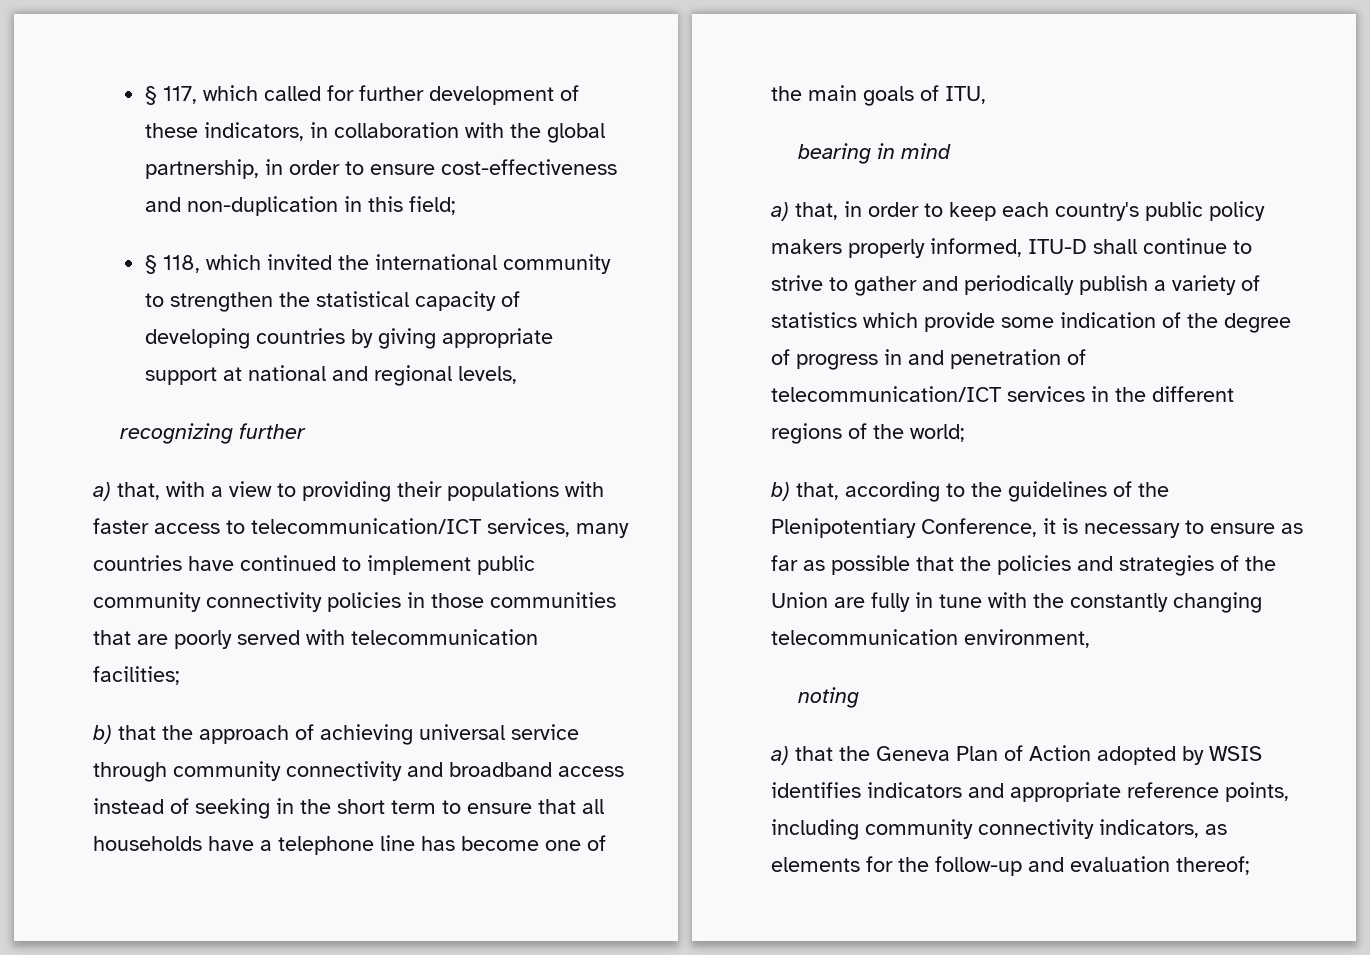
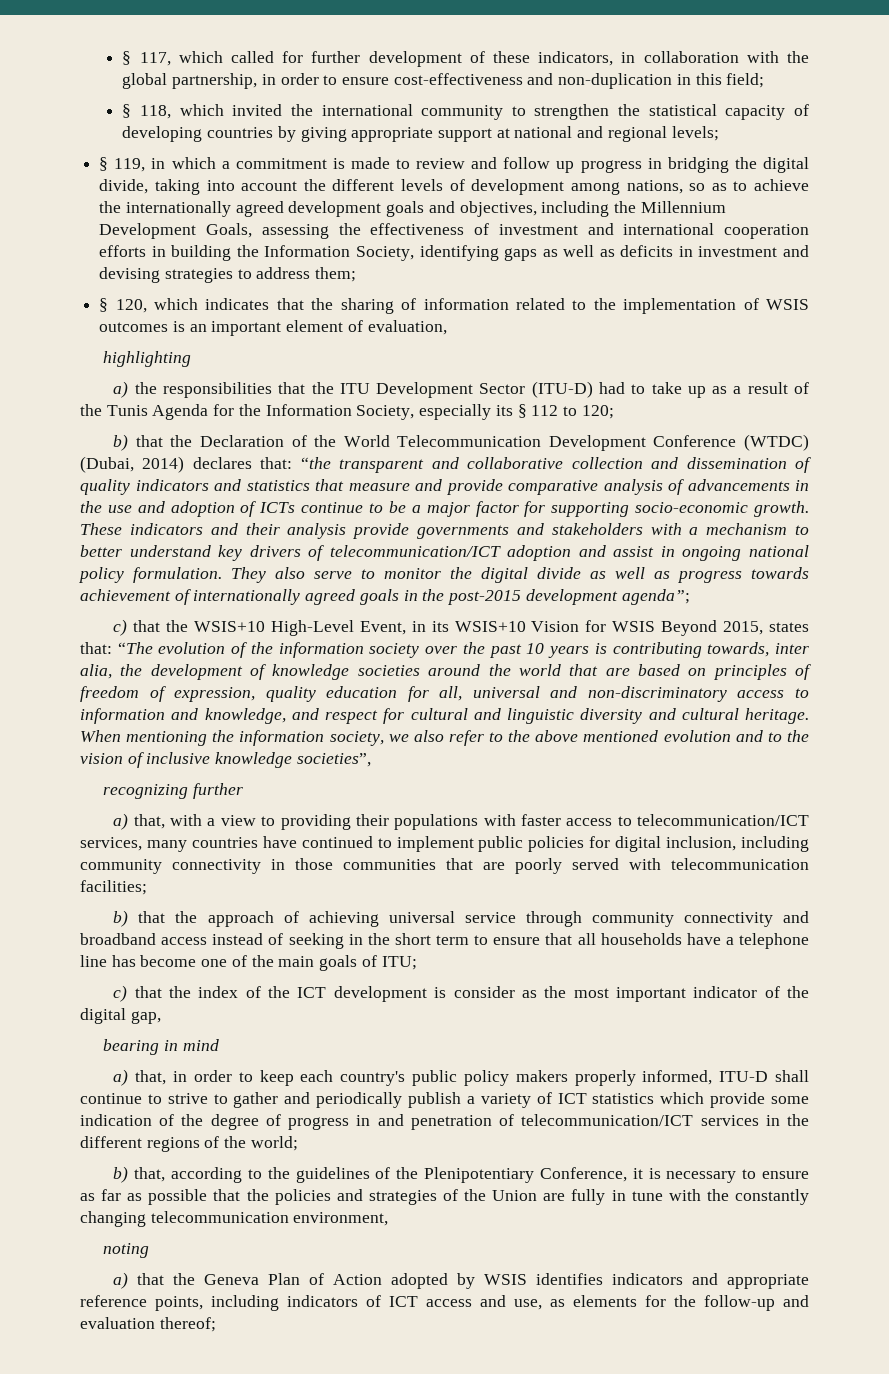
[457,366,517,384] levels, -> [671,126,719,141] [99,157,810,173] [99,179,809,195] [99,201,726,217] [99,223,809,239] [99,245,810,261] [99,267,357,283] [99,298,810,314] [99,320,447,336] [103,351,192,367] [113,381,809,398] [80,404,614,420] [113,434,809,451] [80,456,811,473] [80,479,809,495] [80,501,810,517] [80,523,810,539] [80,545,809,561] [78,567,809,583] [80,589,690,605] [113,619,809,636] [80,642,810,658] [80,664,811,680] [80,686,809,702] [80,708,809,724] [80,730,809,746] [80,752,371,768] levels; // § 119, in which a commitment is made to review and follow up progress in bridging the digital divide, taking into account the different levels of development among nations, so as to achieve the internationally agreed development goals and objectives, including the Millennium Development Goals, assessing the effectiveness of investment and international cooperation efforts in building the Information Society, identifying gaps as well as deficits in investment and devising strategies to address them; // § 120, which indicates that the sharing of information related to the implementation of WSIS outcomes is an important element of evaluation, // highlighting // a) the responsibilities that the ITU Development Sector (ITU-D) had to take up as a result of the Tunis Agenda for the Information Society, especially its § 112 to 120; // b) that the Declaration of the World Telecommunication Development Conference (WTDC) (Dubai, 2014) declares that: “the transparent and collaborative collection and dissemination of quality indicators and statistics that measure and provide comparative analysis of advancements in the use and adoption of ICTs continue to be a major factor for supporting socio-economic growth. These indicators and their analysis provide governments and stakeholders with a mechanism to better understand key drivers of telecommunication/ICT adoption and assist in ongoing national policy formulation. They also serve to monitor the digital divide as well as progress towards achievement of internationally agreed goals in the post-2015 development agenda”; // c) that the WSIS+10 High-Level Event, in its WSIS+10 Vision for WSIS Beyond 2015, states that: “The evolution of the information society over the past 10 years is contributing towards, inter alia, the development of knowledge societies around the world that are based on principles of freedom of expression, quality education for all, universal and non-discriminatory access to information and knowledge, and respect for cultural and linguistic diversity and cultural heritage. When mentioning the information society, we also refer to the above mentioned evolution and to the vision of inclusive knowledge societies”,
[93,592,401,612] community connectivity policies -> [528,836,810,852] [80,859,261,874] policies for digital inclusion, including community connectivity
[945,86,986,104] ITU, -> [381,956,417,970] [113,985,809,1002] [80,1008,161,1024] ITU; // c) that the index of the ICT development is consider as the most important indicator of the digital gap,
(1260, 283) none -> [557,1093,587,1104] ICT
[865,819,1199,839] community connectivity indicators, -> [287,1295,542,1310] indicators of ICT access and use,

